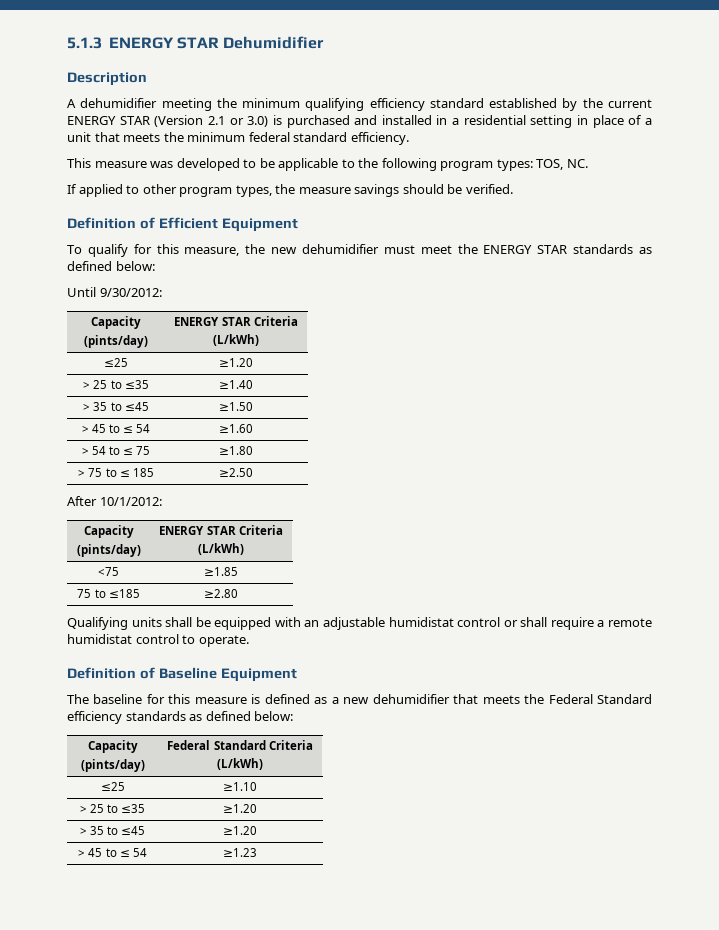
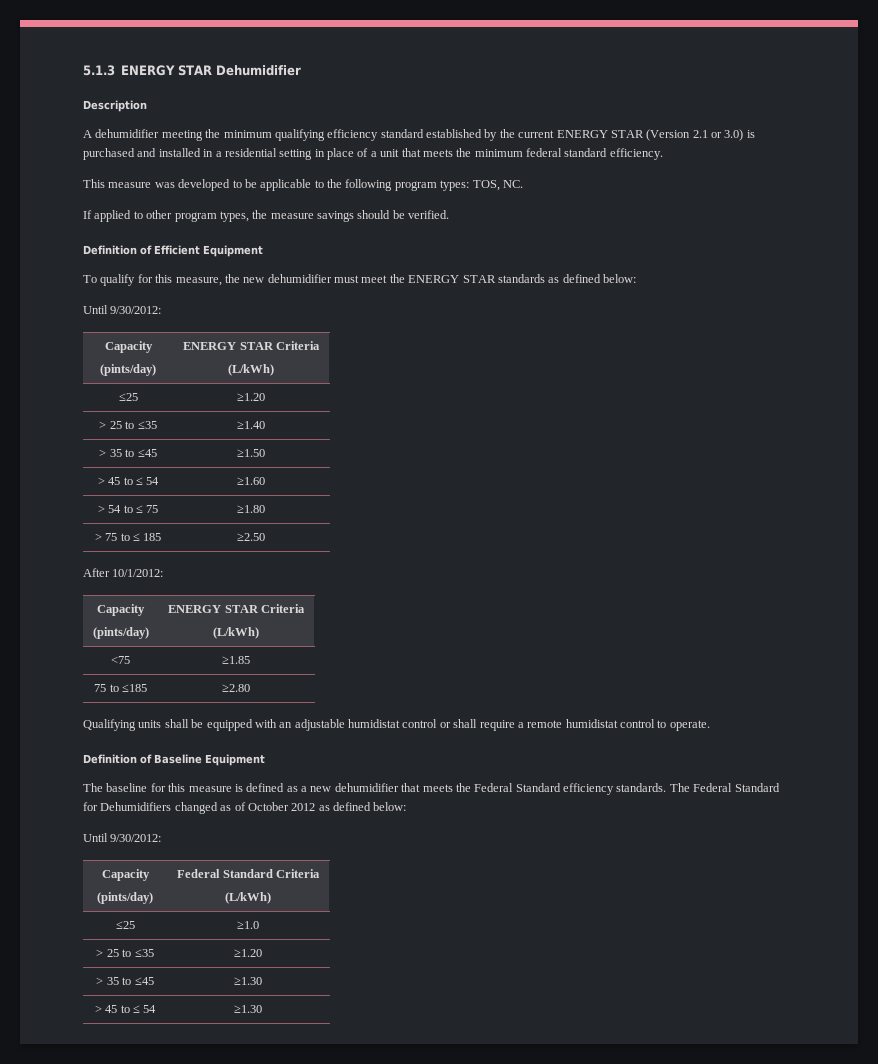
[125,711,294,721] standards as defined below: -> [616,783,780,792] [83,802,407,814] [83,833,162,842] standards. The Federal Standard for Dehumidifiers changed as of October 2012 as defined below: // Until 9/30/2012:
[223,782,257,791] ≥1.10 -> [237,921,259,929] ≥1.0
[223,826,257,835] [78,848,147,857] [223,848,257,857] ≥1.20 // > 45 to ≤ 54 | ≥1.23 -> [234,977,262,985] [94,1005,157,1013] [234,1005,262,1013] ≥1.30 // > 45 to ≤ 54 | ≥1.30

